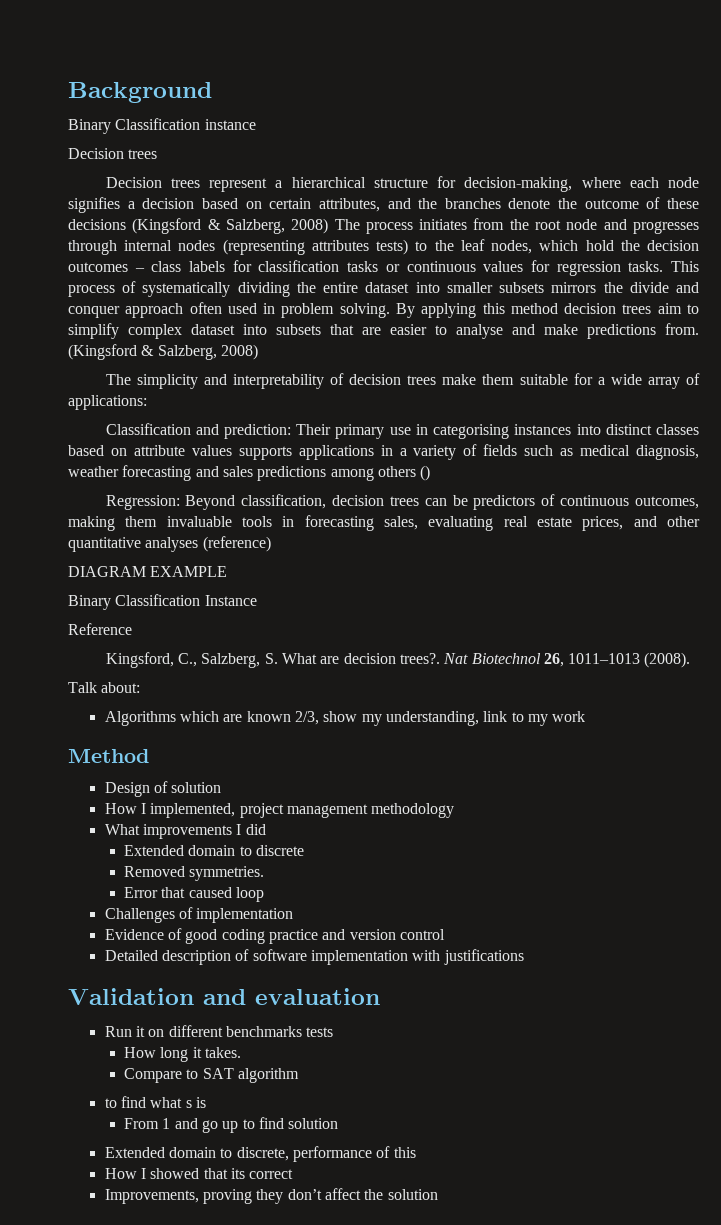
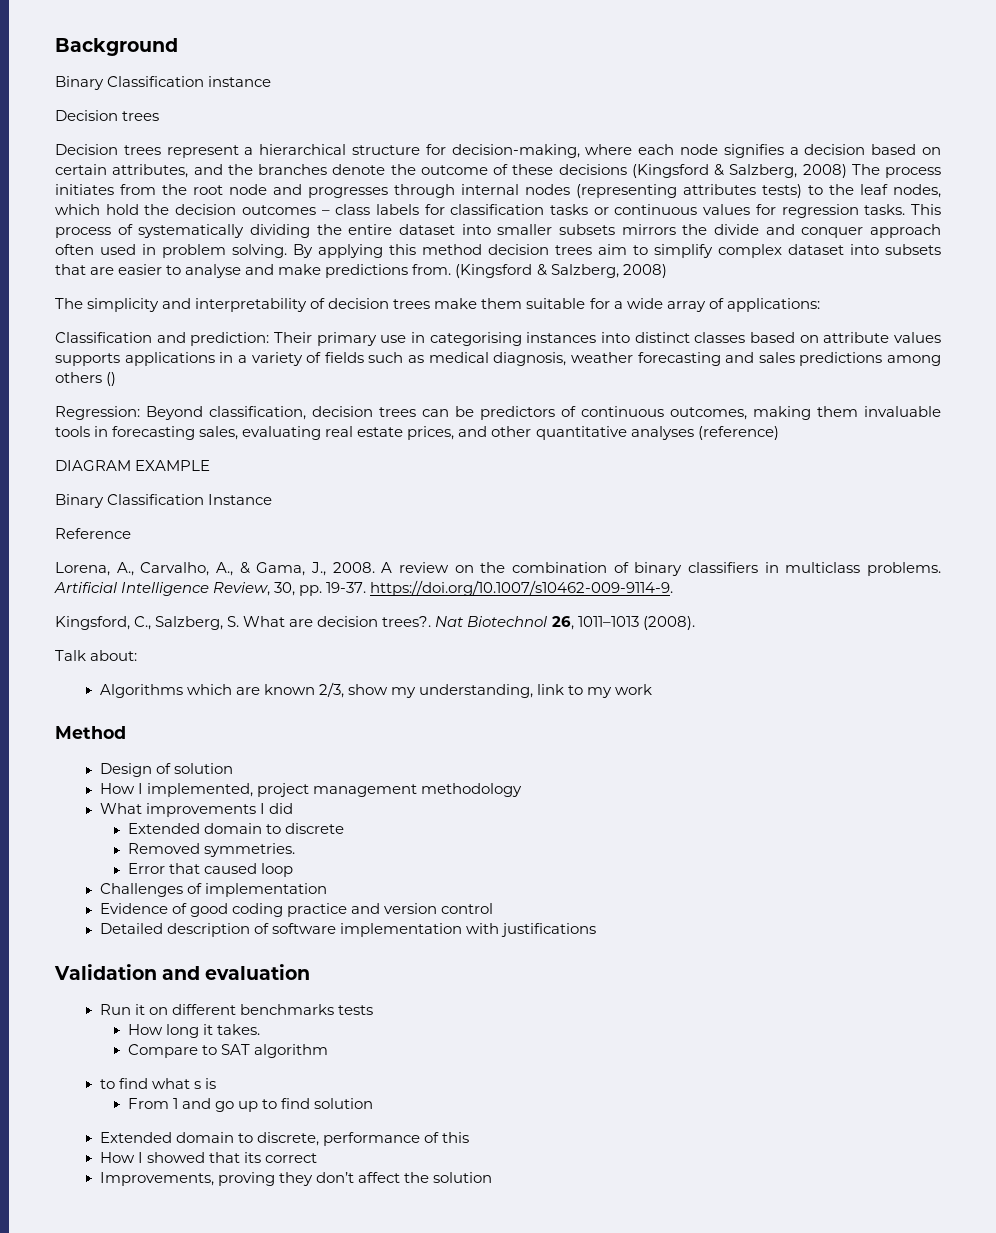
(132, 629) none -> [55,562,941,576] [54,580,674,596] // Lorena, A., Carvalho, A., & Gama, J., 2008. A review on the combination of binary classifiers in multiclass problems. Artificial Intelligence Review, 30, pp. 19-37. https://doi.org/10.1007/s10462-009-9114-9.

